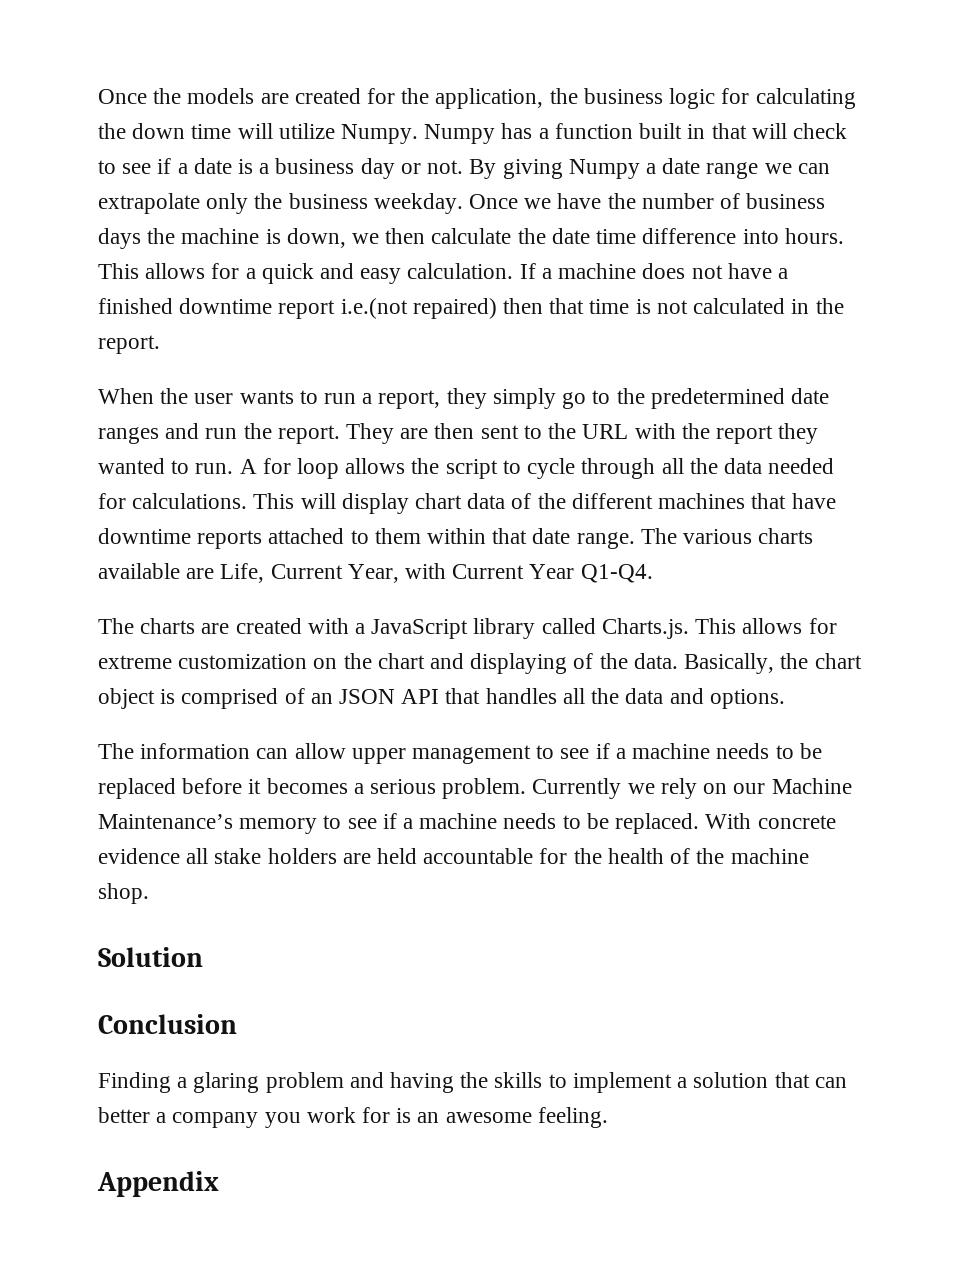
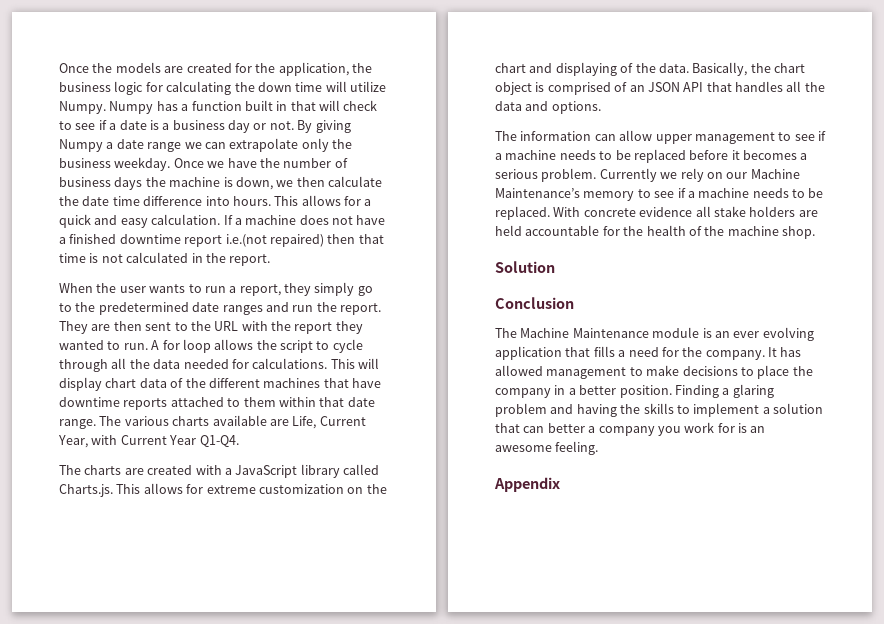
(237, 1024) none -> [495,327,814,341] [495,346,802,360] [495,365,813,379] [495,385,672,398] The Machine Maintenance module is an ever evolving application that fills a need for the company. It has allowed management to make decisions to place the company in a better position.

